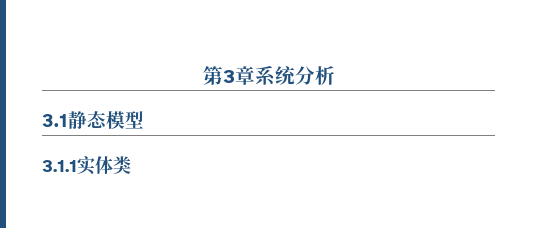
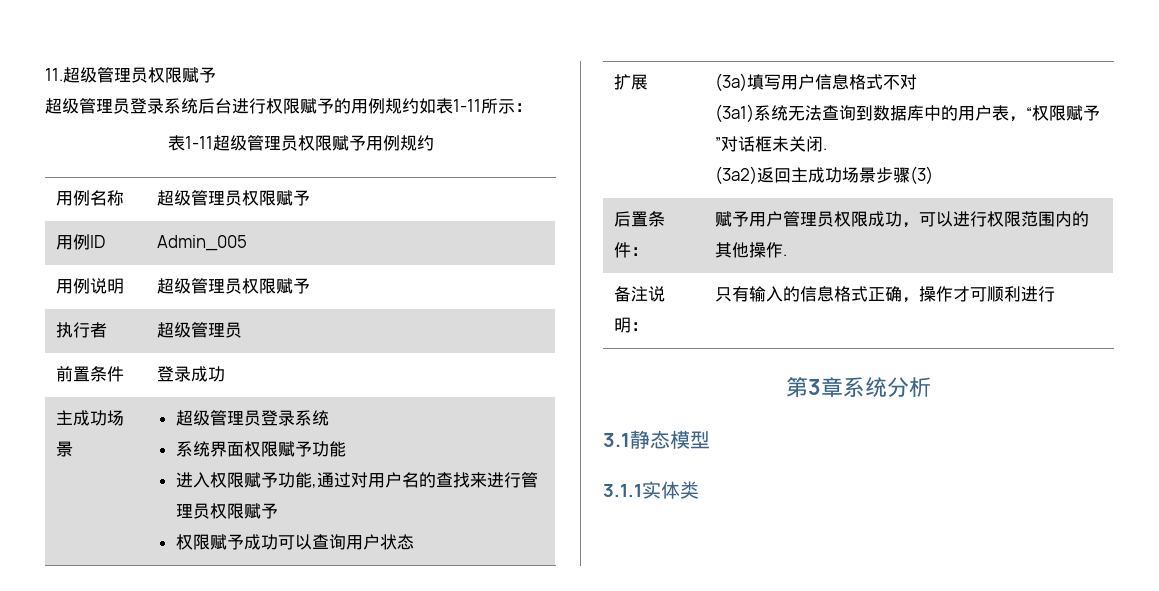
(202, 75) none -> [45,67,216,83] [45,98,532,114] [167,135,434,151] [55,190,124,206] [156,190,310,206] [55,234,105,250] [156,235,247,251] [55,278,124,294] [156,278,310,294] [55,322,107,338] [156,322,242,338] [55,366,124,382] [156,366,225,382] [55,410,124,426] [55,441,73,457] [175,410,329,426] [175,441,346,457] [175,472,538,488] [175,503,278,519] [175,534,414,550] [613,74,648,90] [714,73,917,92] [714,104,1100,123] [714,136,827,152] [714,166,933,185] [613,211,665,227] [613,242,648,258] [714,211,1089,228] [714,242,787,258] [613,286,665,302] [613,317,648,333] [714,286,1055,303] 11.超级管理员权限赋予 // 超级管理员登录系统后台进行权限赋予的用例规约如表1-11所示： // 表1-11超级管理员权限赋予用例规约 // 用例名称 | 超级管理员权限赋予 // 用例ID | Admin_005 // 用例说明 | 超级管理员权限赋予 // 执行者 | 超级管理员 // 前置条件 | 登录成功 // 主成功场景 | 超级管理员登录系统 // 系统界面权限赋予功能 // 进入权限赋予功能,通过对用户名的查找来进行管理员权限赋予 // 权限赋予成功可以查询用户状态 // 扩展 | (3a)填写用户信息格式不对 // (3a1)系统无法查询到数据库中的用户表，“权限赋予”对话框未关闭. // (3a2)返回主成功场景步骤(3) // 后置条件： | 赋予用户管理员权限成功，可以进行权限范围内的其他操作. // 备注说明： | 只有输入的信息格式正确，操作才可顺利进行 //

